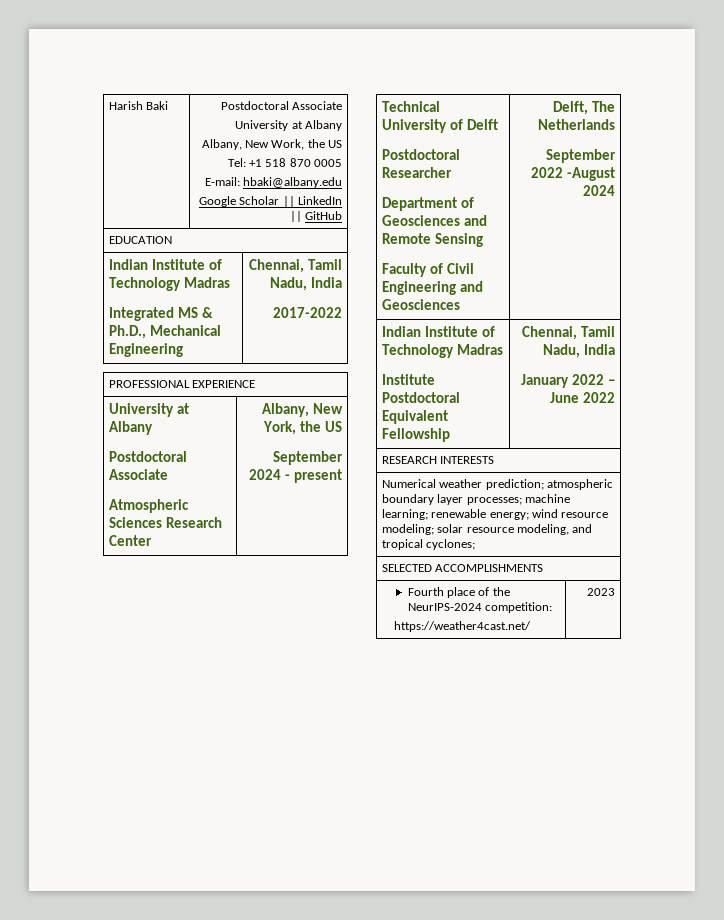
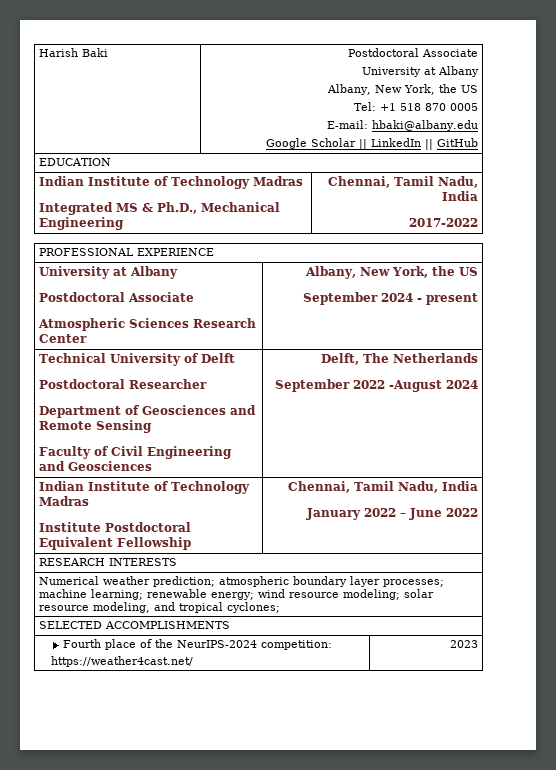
[271,139,305,150] Work, -> [403,84,435,95] York,

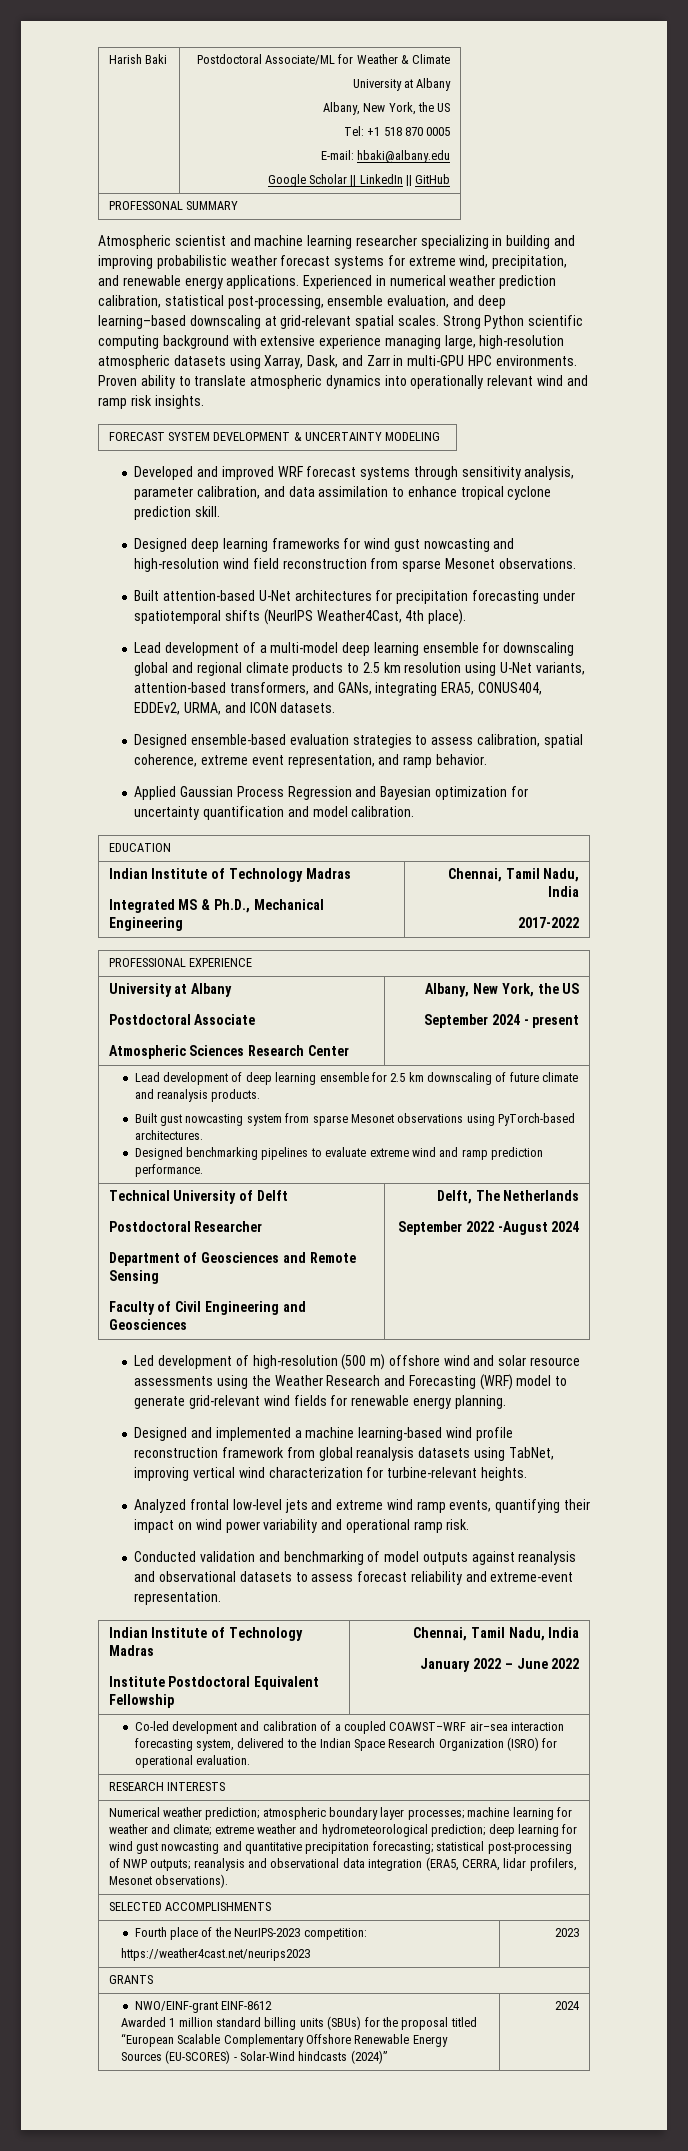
[421,49,478,57] Associate -> [264,54,451,65] Associate/ML for Weather & Climate
(478, 142) none -> [108,201,238,210] [98,235,576,249] [98,255,568,269] [98,275,557,289] [98,295,506,309] [98,315,584,329] [98,335,565,349] [98,355,577,369] [98,375,588,389] [98,395,204,409] [108,432,441,441] [134,466,575,480] [134,486,552,500] [134,506,220,520] [134,538,515,552] [134,558,576,572] [134,590,575,604] [134,609,467,625] [134,642,575,656] [134,662,585,676] [134,682,542,696] [134,702,336,715] [134,734,583,748] [134,754,487,768] [134,786,528,800] [134,806,415,820] // PROFESSONAL SUMMARY // Atmospheric scientist and machine learning researcher specializing in building and improving probabilistic weather forecast systems for extreme wind, precipitation, and renewable energy applications. Experienced in numerical weather prediction calibration, statistical post-processing, ensemble evaluation, and deep learning–based downscaling at grid-relevant spatial scales. Strong Python scientific computing background with extensive experience managing large, high-resolution atmospheric datasets using Xarray, Dask, and Zarr in multi-GPU HPC environments. Proven ability to translate atmospheric dynamics into operationally relevant wind and ramp risk insights. // FORECAST SYSTEM DEVELOPMENT & UNCERTAINTY MODELING // Developed and improved WRF forecast systems through sensitivity analysis, parameter calibration, and data assimilation to enhance tropical cyclone prediction skill. // Designed deep learning frameworks for wind gust nowcasting and high-resolution wind field reconstruction from sparse Mesonet observations. // Built attention-based U-Net architectures for precipitation forecasting under spatiotemporal shifts (NeurIPS Weather4Cast, 4th place). // Lead development of a multi-model deep learning ensemble for downscaling global and regional climate products to 2.5 km resolution using U-Net variants, attention-based transformers, and GANs, integrating ERA5, CONUS404, EDDEv2, URMA, and ICON datasets. // Designed ensemble-based evaluation strategies to assess calibration, spatial coherence, extreme event representation, and ramp behavior. // Applied Gaussian Process Regression and Bayesian optimization for uncertainty quantification and model calibration.
(478, 299) none -> [134,1072,579,1085] [134,1089,261,1102] [134,1113,576,1126] [134,1130,203,1140] [134,1147,544,1160] [134,1164,203,1177] // Lead development of deep learning ensemble for 2.5 km downscaling of future climate and reanalysis products. // Built gust nowcasting system from sparse Mesonet observations using PyTorch-based architectures. // Designed benchmarking pipelines to evaluate extreme wind and ramp prediction performance.
(478, 384) none -> [134,1354,580,1370] [134,1374,568,1390] [134,1395,506,1409] [134,1427,513,1441] [134,1447,554,1461] [134,1467,527,1481] [134,1499,590,1513] [134,1519,470,1533] [134,1551,577,1565] [134,1571,574,1585] [134,1591,222,1605] // Led development of high-resolution (500 m) offshore wind and solar resource assessments using the Weather Research and Forecasting (WRF) model to generate grid-relevant wind fields for renewable energy planning. // Designed and implemented a machine learning-based wind profile reconstruction framework from global reanalysis datasets using TabNet, improving vertical wind characterization for turbine-relevant heights. // Analyzed frontal low-level jets and extreme wind ramp events, quantifying their impact on wind power variability and operational ramp risk. // Conducted validation and benchmarking of model outputs against reanalysis and observational datasets to assess forecast reliability and extreme-event representation.
(478, 512) none -> [134,1721,565,1734] [134,1737,558,1751] [134,1755,251,1768] // Co-led development and calibration of a coupled COAWST–WRF air–sea interaction forecasting system, delivered to the Indian Space Research Organization (ISRO) for operational evaluation.
[91,589,435,600] [39,602,281,613] learning; renewable energy; wind resource modeling; solar resource modeling, and tropical cyclones; -> [512,1807,572,1820] [108,1824,578,1837] [108,1841,572,1854] [108,1857,577,1871] [108,1874,228,1888] learning for weather and climate; extreme weather and hydrometeorological prediction; deep learning for wind gust nowcasting and quantitative precipitation forecasting; statistical post-processing of NWP outputs; reanalysis and observational data integration (ERA5, CERRA, lidar profilers, Mesonet observations).
[177,640,258,648] NeurIPS-2024 -> [234,1928,301,1937] NeurIPS-2023
[50,656,193,667] https://weather4cast.net/ -> [120,1948,310,1961] https://weather4cast.net/neurips2023
(478, 644) none -> [108,1975,153,1984] [134,2001,273,2013] [120,2016,477,2030] [120,2033,448,2047] [120,2050,387,2064] [555,2001,580,2010] // GRANTS // NWO/EINF-grant EINF-8612 // Awarded 1 million standard billing units (SBUs) for the proposal titled “European Scalable Complementary Offshore Renewable Energy Sources (EU-SCORES) - Solar-Wind hindcasts (2024)” | 2024

